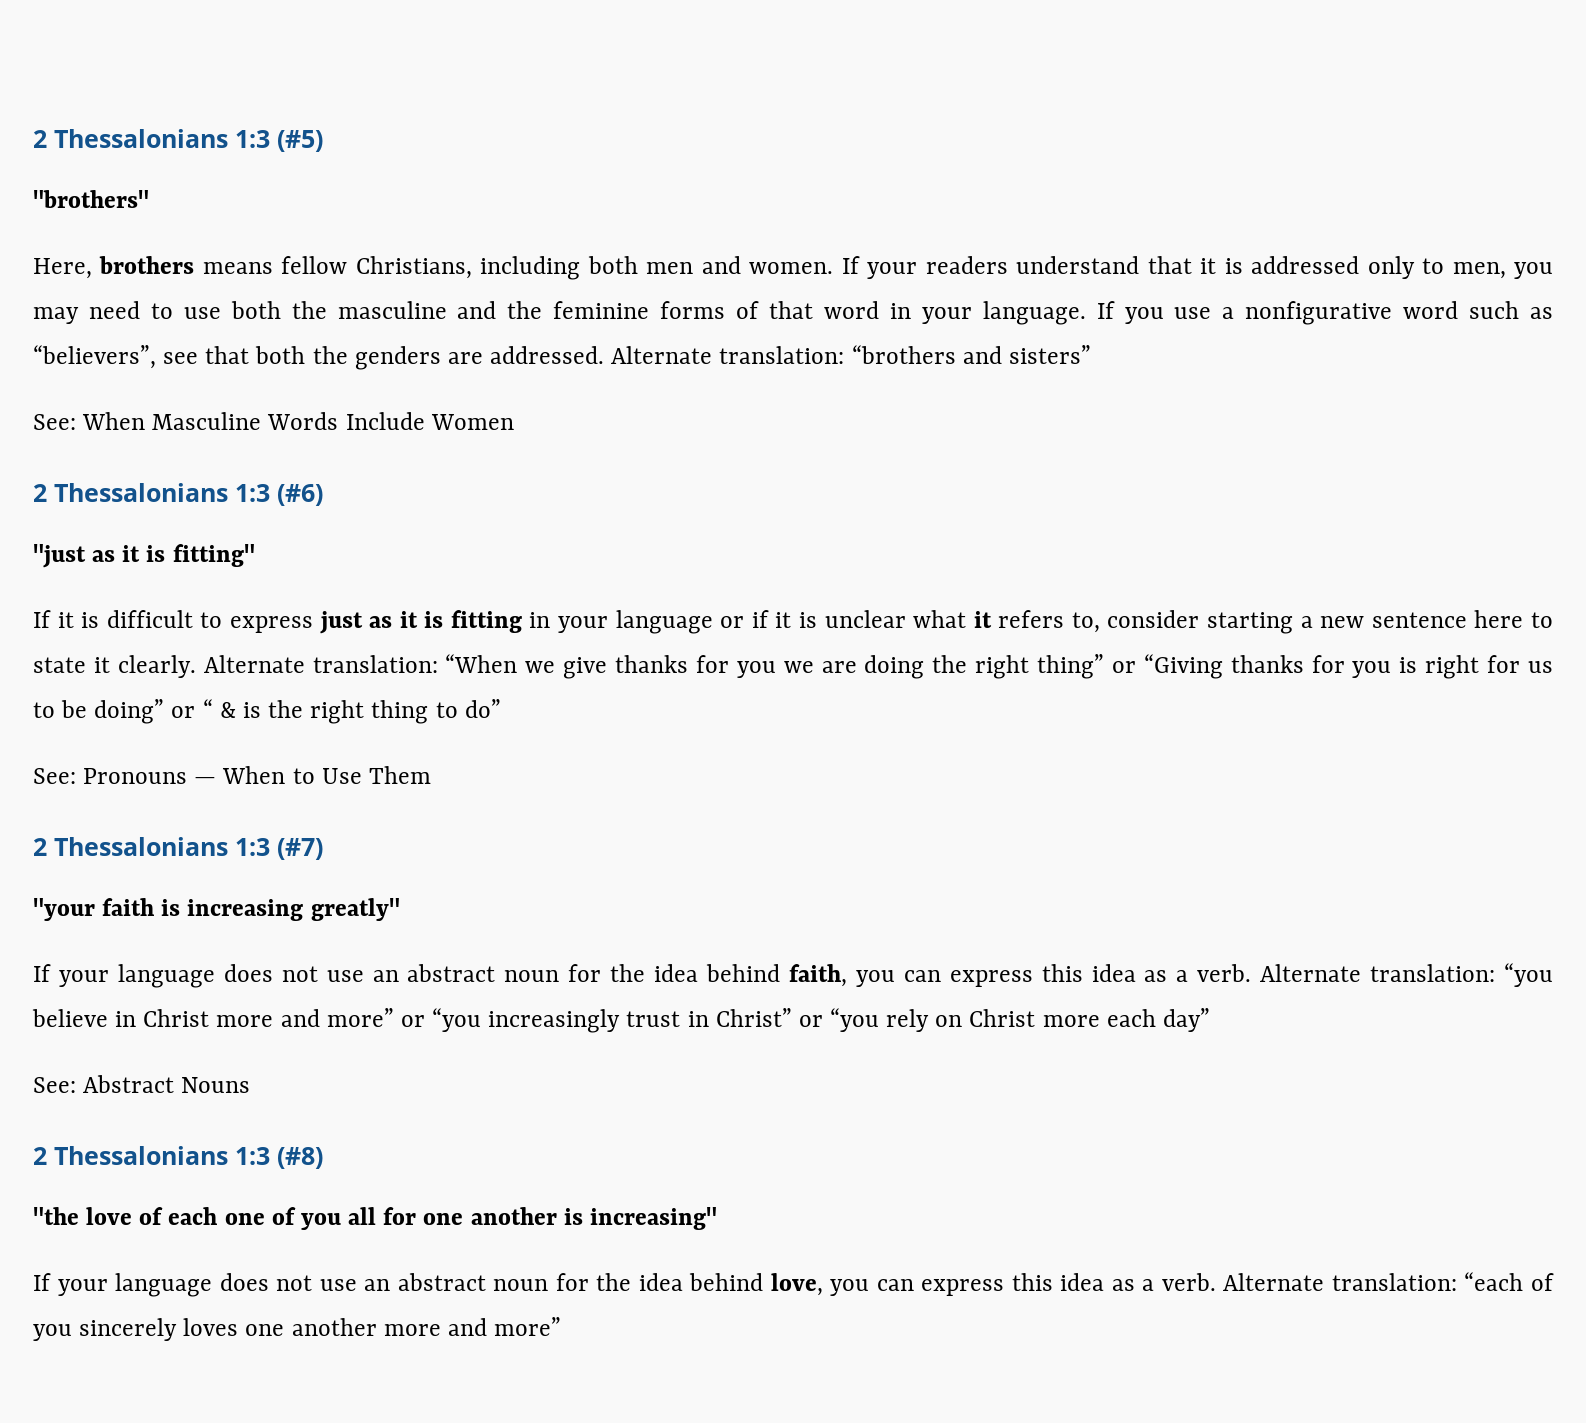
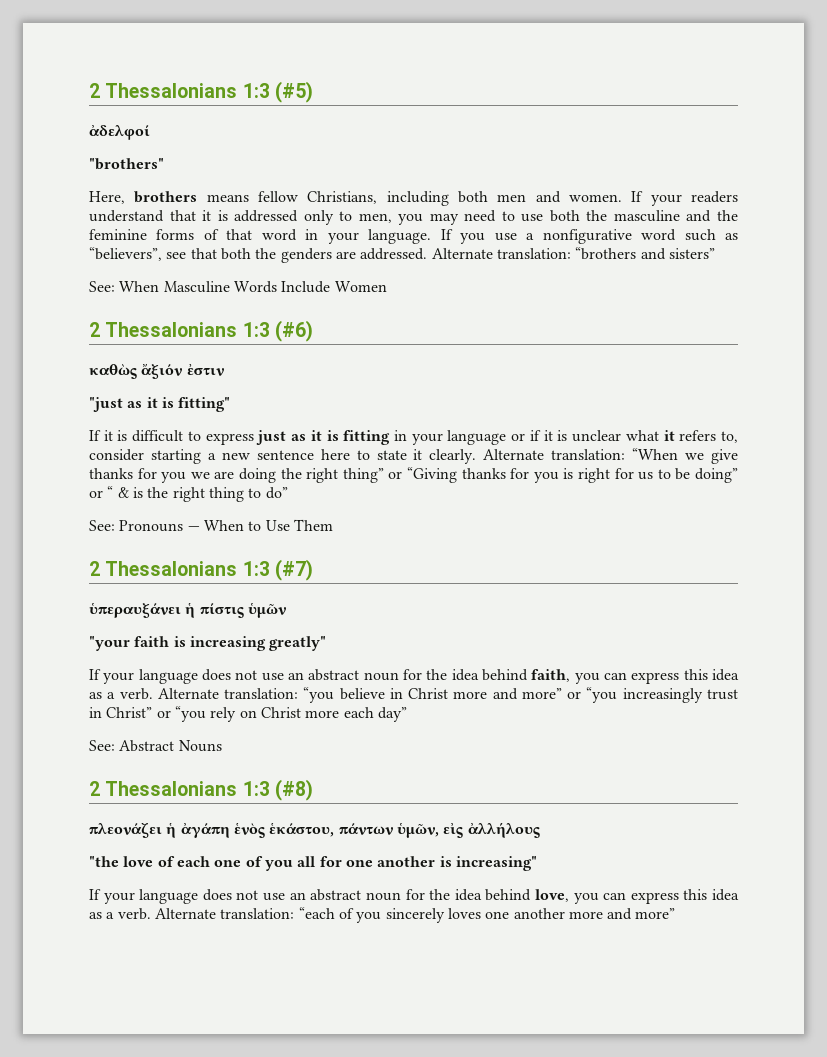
(323, 141) none -> [89,125,150,140] // ἀδελφοί
(323, 495) none -> [89,363,224,379] // καθὼς ἄξιόν ἐστιν
(323, 849) none -> [89,603,286,618] // ὑπεραυξάνει ἡ πίστις ὑμῶν
(323, 1158) none -> [89,822,540,838] // πλεονάζει ἡ ἀγάπη ἑνὸς ἑκάστου, πάντων ὑμῶν, εἰς ἀλλήλους

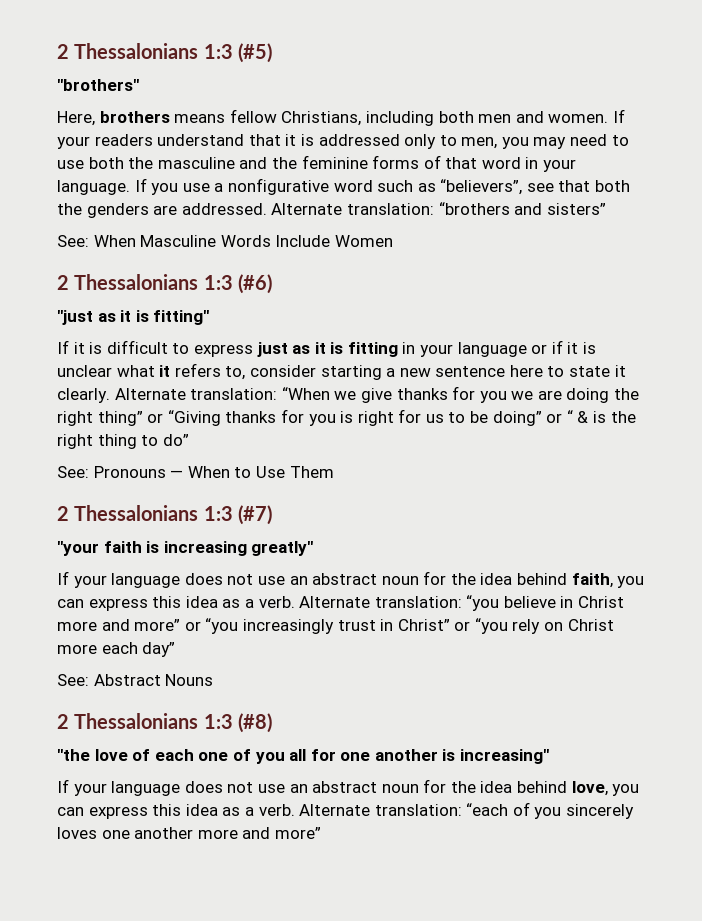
[89,125,150,140] // ἀδελφοί -> (272, 53) none
[89,363,224,379] // καθὼς ἄξιόν ἐστιν -> (272, 284) none
[89,603,286,618] // ὑπεραυξάνει ἡ πίστις ὑμῶν -> (272, 515) none
[89,822,540,838] // πλεονάζει ἡ ἀγάπη ἑνὸς ἑκάστου, πάντων ὑμῶν, εἰς ἀλλήλους -> (272, 723) none

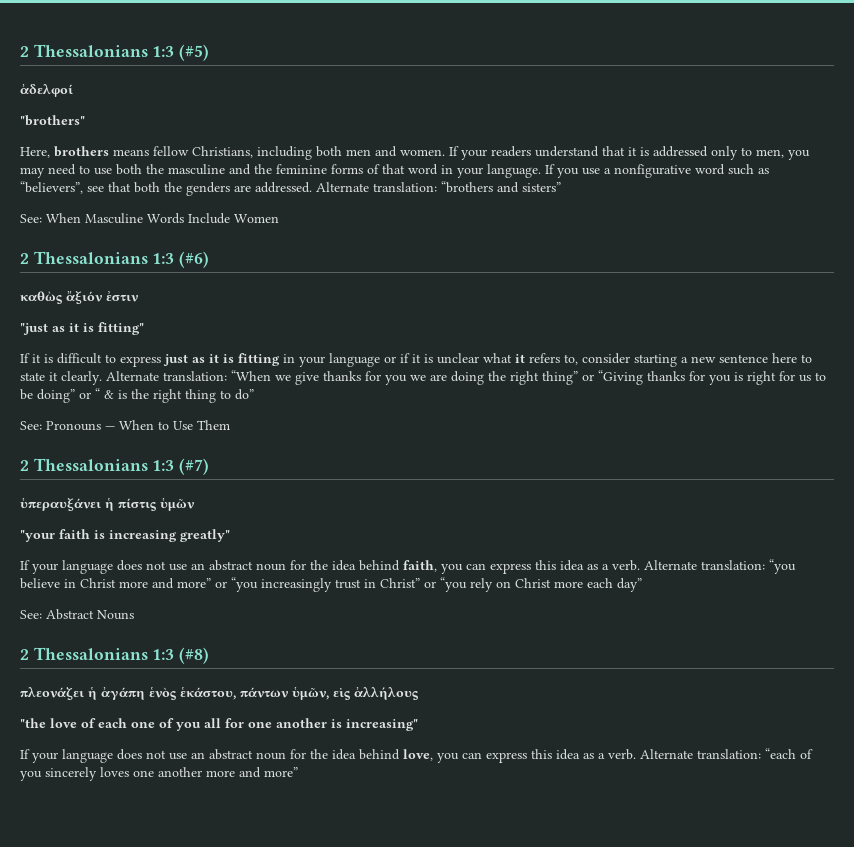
(272, 53) none -> [20,84,73,97] // ἀδελφοί
(272, 284) none -> [20,290,138,304] // καθὼς ἄξιόν ἐστιν
(272, 515) none -> [20,498,194,511] // ὑπεραυξάνει ἡ πίστις ὑμῶν
(272, 723) none -> [20,687,418,700] // πλεονάζει ἡ ἀγάπη ἑνὸς ἑκάστου, πάντων ὑμῶν, εἰς ἀλλήλους

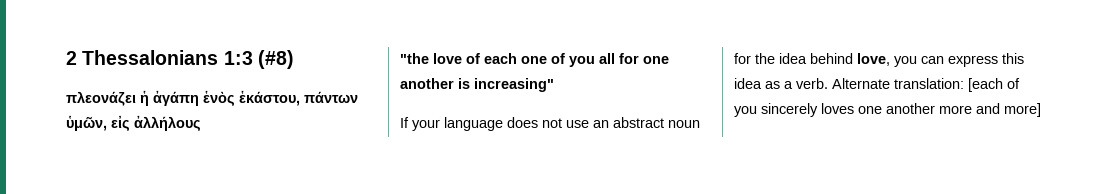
[20,44,210,61] [20,84,73,97] [20,115,85,126] [20,146,810,160] [20,164,769,178] [20,181,561,196] [20,213,279,224] [20,251,210,268] [20,290,138,304] [20,322,144,335] [20,353,812,367] [20,370,826,385] [20,388,254,403] [20,420,230,431] [20,458,210,475] [20,498,194,511] [20,529,230,542] [20,559,796,574] [20,577,642,592] [20,609,134,620] [20,647,175,660] 2 Thessalonians 1:3 (#5) // ἀδελφοί // "brothers" // Here, brothers means fellow Christians, including both men and women. If your readers understand that it is addressed only to men, you may need to use both the masculine and the feminine forms of that word in your language. If you use a nonfigurative word such as “believers”, see that both the genders are addressed. Alternate translation: “brothers and sisters” // See: When Masculine Words Include Women // 2 Thessalonians 1:3 (#6) // καθὼς ἄξιόν ἐστιν // "just as it is fitting" // If it is difficult to express just as it is fitting in your language or if it is unclear what it refers to, consider starting a new sentence here to state it clearly. Alternate translation: “When we give thanks for you we are doing the right thing” or “Giving thanks for you is right for us to be doing” or “ & is the right thing to do” // See: Pronouns — When to Use Them // 2 Thessalonians 1:3 (#7) // ὑπεραυξάνει ἡ πίστις ὑμῶν // "your faith is increasing greatly" // If your language does not use an abstract noun for the idea behind faith, you can express this idea as a verb. Alternate translation: “you believe in Christ more and more” or “you increasingly trust in Christ” or “you rely on Christ more each day” // See: Abstract Nouns // 2 Thessalonians 1:3 -> [66,50,253,65] 2 Thessalonians 1:3
[765,748,796,759] “each -> [968,78,1003,92] [each
[264,767,298,777] more” -> [1004,103,1041,117] more]

